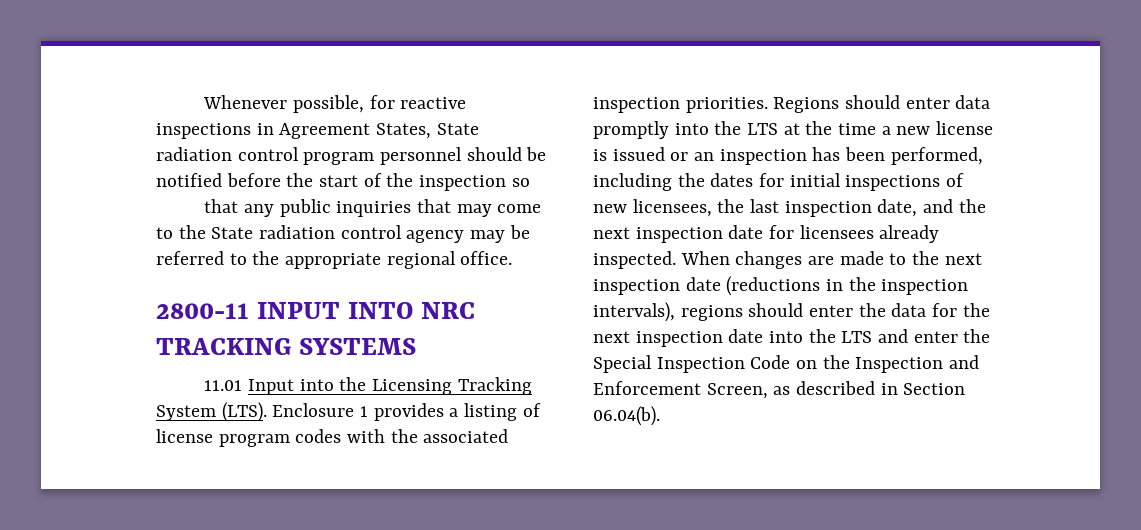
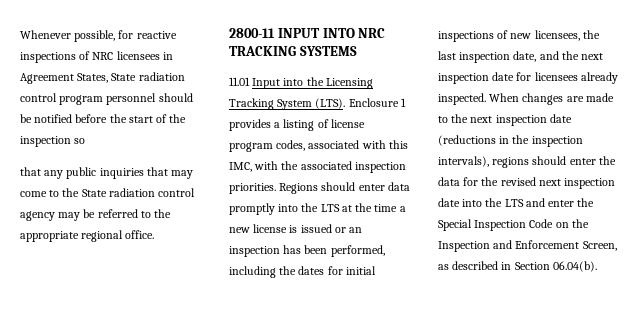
(251, 131) none -> [79,51,160,60] of NRC licensees
[295,429,342,443] codes -> [276,140,408,151] [229,162,252,172] codes, associated with this IMC,
(990, 310) none -> [500,177,536,186] revised

